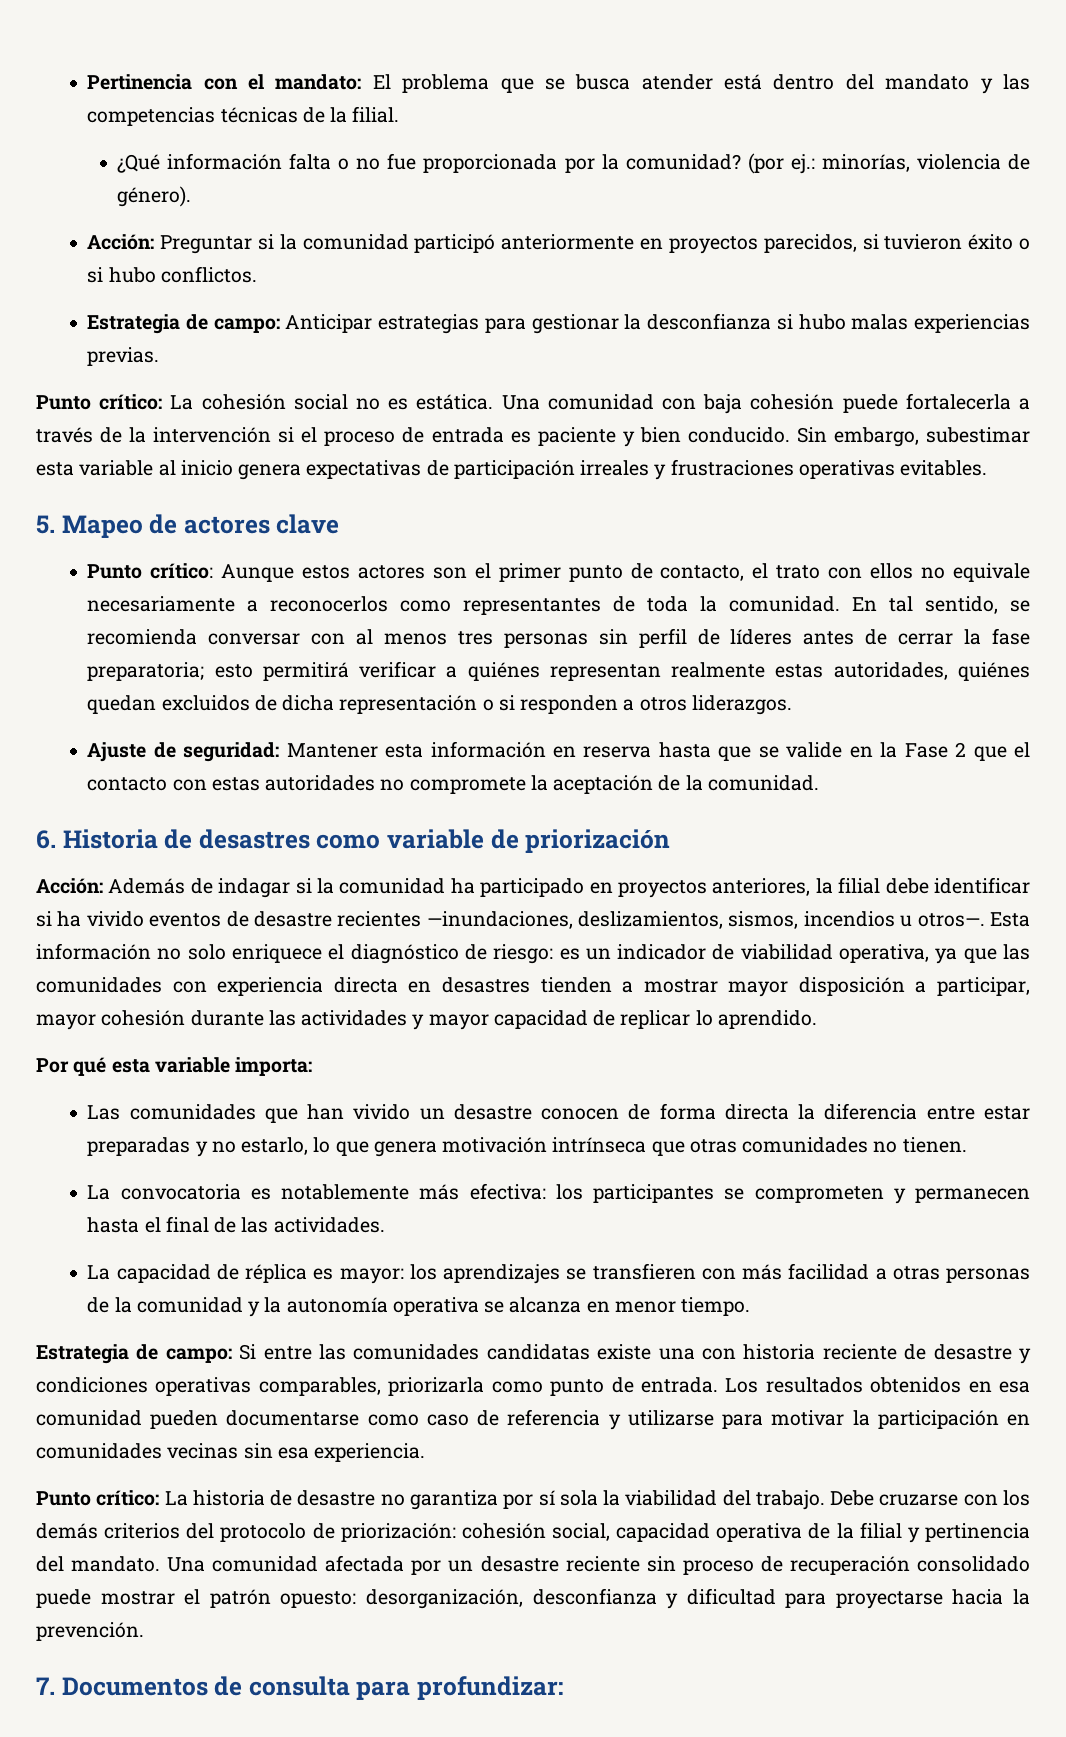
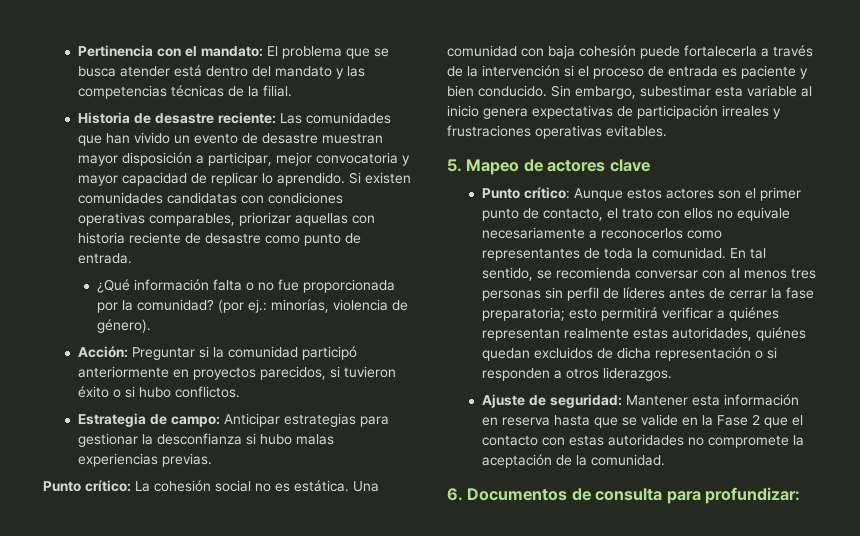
(400, 114) none -> [77,112,391,124] [77,132,383,146] [77,152,410,166] [77,172,411,186] [77,192,343,204] [77,212,375,226] [77,232,361,246] [77,253,132,264] // Historia de desastre reciente: Las comunidades que han vivido un evento de desastre muestran mayor disposición a participar, mejor convocatoria y mayor capacidad de replicar lo aprendido. Si existen comunidades candidatas con condiciones operativas comparables, priorizar aquellas con historia reciente de desastre como punto de entrada.
[62,829,671,853] [36,877,1030,898] [36,911,1030,929] [36,943,1030,964] [36,977,1030,997] [36,1010,817,1030] [36,1057,313,1076] [87,1103,1030,1123] [87,1137,967,1157] [87,1183,1030,1204] [87,1216,385,1233] [87,1263,1030,1284] [87,1297,751,1317] [36,1344,1031,1364] [36,1377,1030,1396] [36,1409,1031,1430] [36,1443,426,1462] [36,1490,1031,1510] [36,1522,1030,1543] [36,1555,1030,1575] [36,1588,1031,1609] [36,1622,144,1641] [36,1677,55,1695] Historia de desastres como variable de priorización // Acción: Además de indagar si la comunidad ha participado en proyectos anteriores, la filial debe identificar si ha vivido eventos de desastre recientes —inundaciones, deslizamientos, sismos, incendios u otros—. Esta información no solo enriquece el diagnóstico de riesgo: es un indicador de viabilidad operativa, ya que las comunidades con experiencia directa en desastres tienden a mostrar mayor disposición a participar, mayor cohesión durante las actividades y mayor capacidad de replicar lo aprendido. // Por qué esta variable importa: // Las comunidades que han vivido un desastre conocen de forma directa la diferencia entre estar preparadas y no estarlo, lo que genera motivación intrínseca que otras comunidades no tienen. // La convocatoria es notablemente más efectiva: los participantes se comprometen y permanecen hasta el final de las actividades. // La capacidad de réplica es mayor: los aprendizajes se transfieren con más facilidad a otras personas de la comunidad y la autonomía operativa se alcanza en menor tiempo. // Estrategia de campo: Si entre las comunidades candidatas existe una con historia reciente de desastre y condiciones operativas comparables, priorizarla como punto de entrada. Los resultados obtenidos en esa comunidad pueden documentarse como caso de referencia y utilizarse para motivar la participación en comunidades vecinas sin esa experiencia. // Punto crítico: La historia de desastre no garantiza por sí sola la viabilidad del trabajo. Debe cruzarse con los demás criterios del protocolo de priorización: cohesión social, capacidad operativa de la filial y pertinencia del mandato. Una comunidad afectada por un desastre reciente sin proceso de recuperación consolidado puede mostrar el patrón opuesto: desorganización, desconfianza y dificultad para proyectarse hacia la prevención. // 7. -> (463, 494) none

